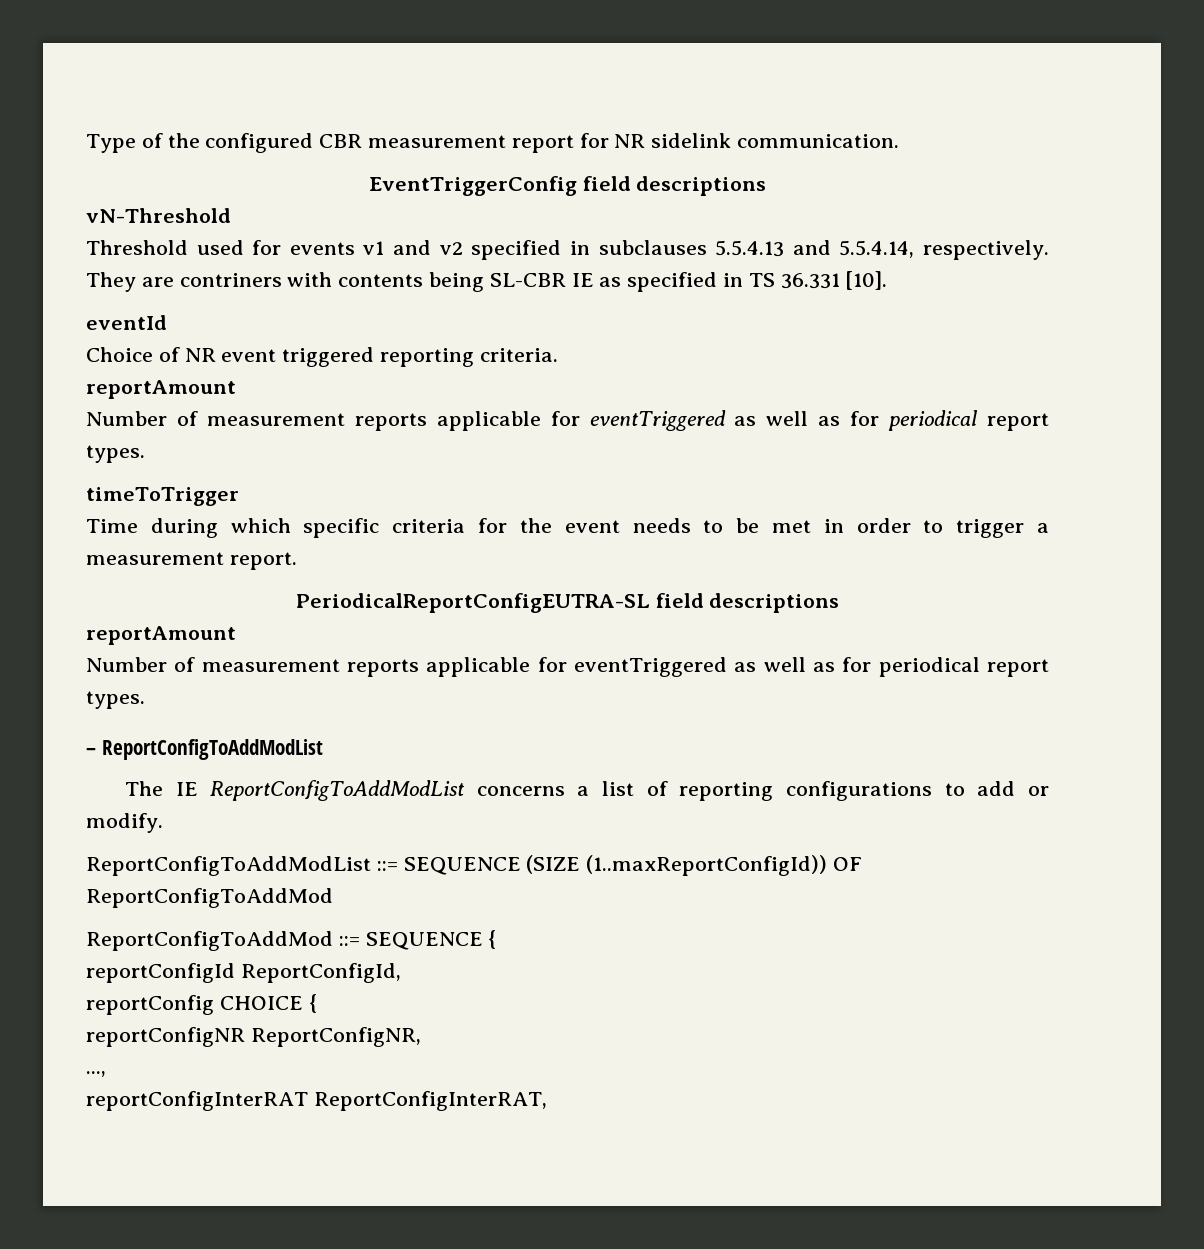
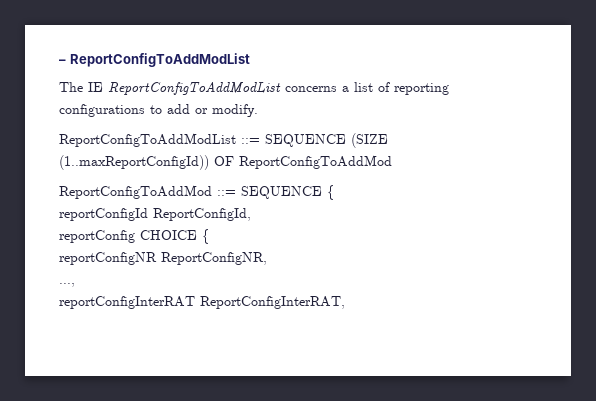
[86,133,900,153] [368,176,767,196] [86,208,231,223] [86,240,1050,260] [86,271,888,292] [86,315,167,330] [86,347,558,367] [86,380,236,399] [86,410,1049,431] [86,445,145,463] [86,487,239,506] [86,518,1049,538] [86,552,297,570] [295,593,840,613] [86,626,236,645] [86,657,1049,677] [86,691,145,709] Type of the configured CBR measurement report for NR sidelink communication. // EventTriggerConfig field descriptions // vN-Threshold // Threshold used for events v1 and v2 specified in subclauses 5.5.4.13 and 5.5.4.14, respectively. They are contriners with contents being SL-CBR IE as specified in TS 36.331 [10]. // eventId // Choice of NR event triggered reporting criteria. // reportAmount // Number of measurement reports applicable for eventTriggered as well as for periodical report types. // timeToTrigger // Time during which specific criteria for the event needs to be met in order to trigger a measurement report. // PeriodicalReportConfigEUTRA-SL field descriptions // reportAmount // Number of measurement reports applicable for eventTriggered as well as for periodical report types. // -> (59, 61) none

